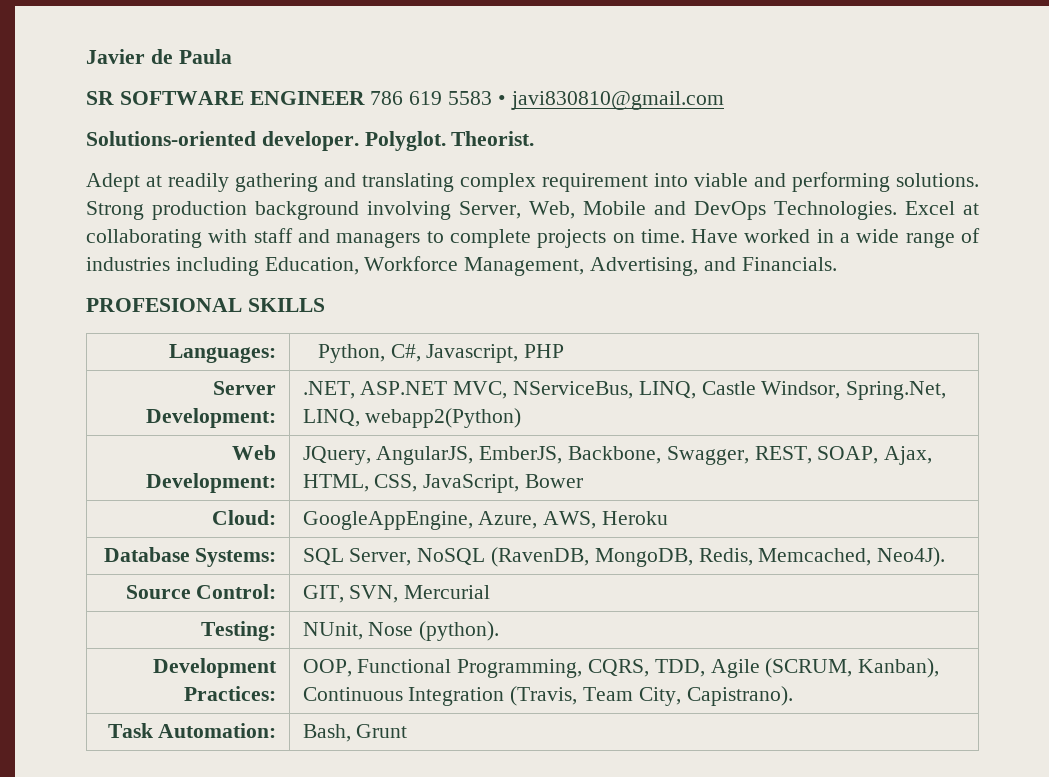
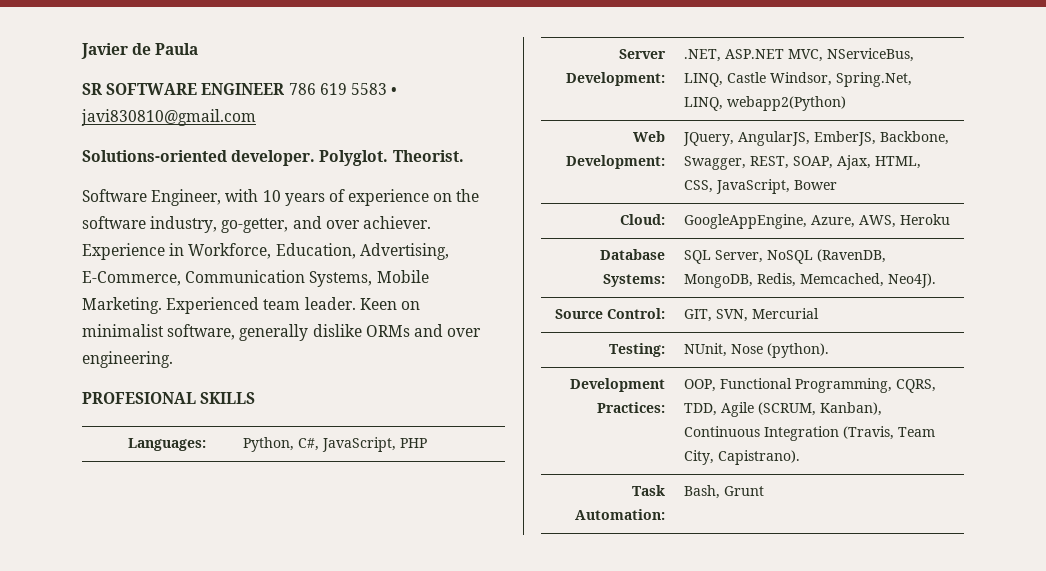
[86,172,979,192] [86,201,979,220] [86,228,980,248] [86,256,837,276] Adept at readily gathering and translating complex requirement into viable and performing solutions. Strong production background involving Server, Web, Mobile and DevOps Technologies. Excel at collaborating with staff and managers to complete projects on time. Have worked in a wide range of industries including Education, Workforce Management, Advertising, and Financials. -> [82,189,480,206] [82,216,431,233] [82,243,449,260] [82,270,429,287] [82,297,420,314] [82,324,482,341] [82,351,173,368] Software Engineer, with 10 years of experience on the software industry, go-getter, and over achiever. Experience in Workforce, Education, Advertising, E-Commerce, Communication Systems, Mobile Marketing. Experienced team leader. Keen on minimalist software, generally dislike ORMs and over engineering.
[426,344,519,363] Javascript, -> [322,437,397,452] JavaScript,

